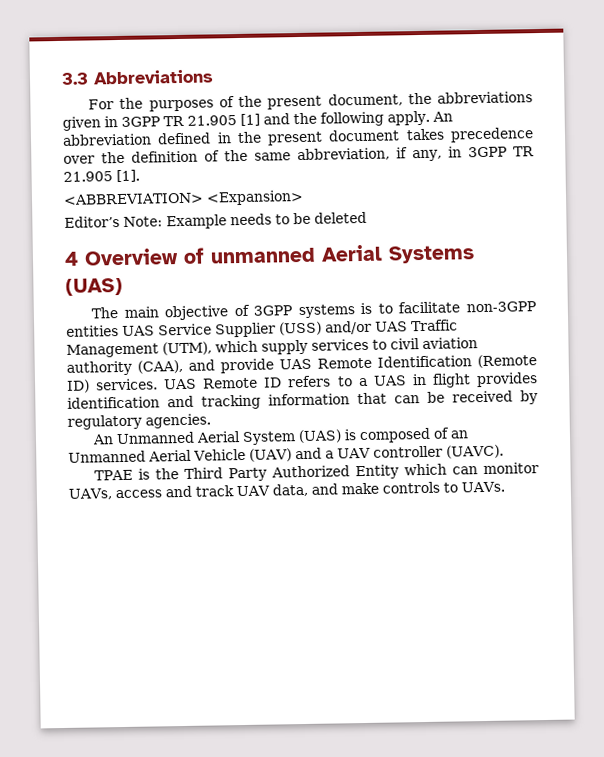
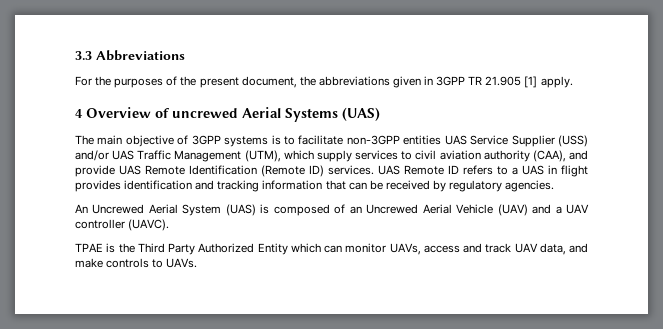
[263,110,453,127] [62,127,534,146] [63,146,534,164] [63,169,140,183] [63,189,304,206] [64,211,367,230] and the following apply. An abbreviation defined in the present document takes precedence over the definition of the same abbreviation, if any, in 3GPP TR 21.905 [1]. // <ABBREVIATION> <Expansion> // Editor’s Note: Example needs to be deleted -> [540,76,573,88] apply.
[210,247,316,264] unmanned -> [172,108,238,118] uncrewed
[116,431,196,445] Unmanned -> [92,204,145,214] Uncrewed
[68,450,146,463] Unmanned -> [366,204,419,214] Uncrewed

